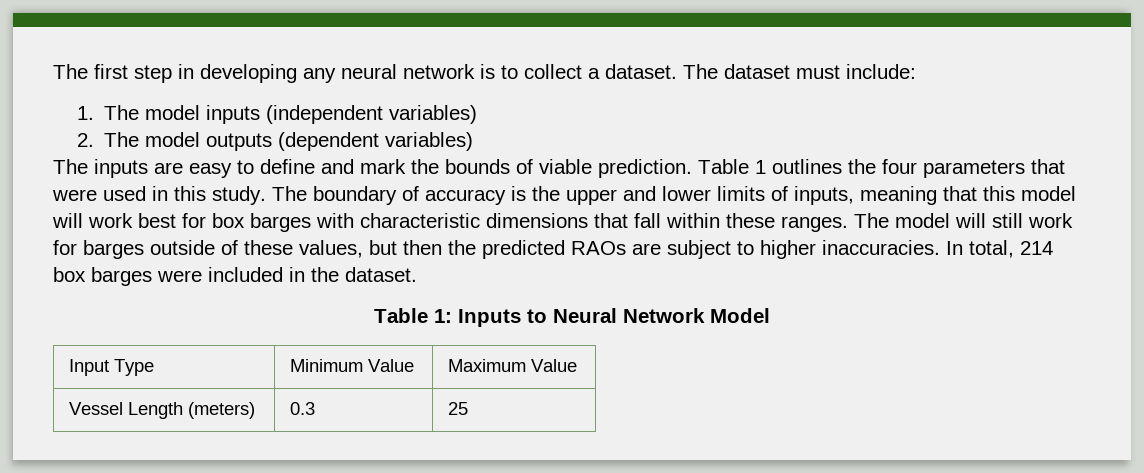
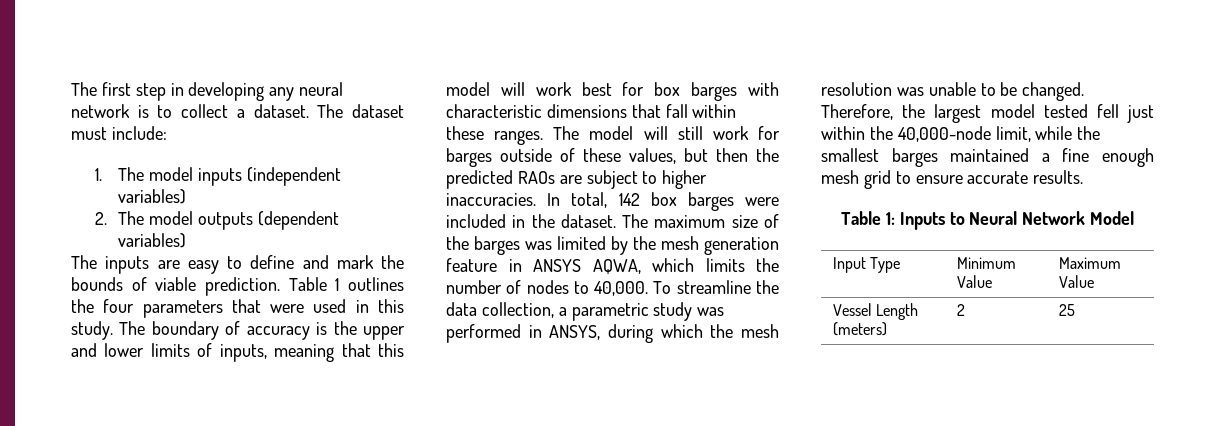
[1020,241,1053,255] 214 -> [618,193,640,206] 142
(417, 274) none -> [622,214,779,228] [446,236,779,255] [446,258,779,274] [446,280,779,296] [446,302,725,321] [446,324,780,343] [821,82,1085,101] [821,104,1154,123] [821,126,1101,142] [821,148,1154,167] [821,170,1084,189] The maximum size of the barges was limited by the mesh generation feature in ANSYS AQWA, which limits the number of nodes to 40,000. To streamline the data collection, a parametric study was performed in ANSYS, during which the mesh resolution was unable to be changed. Therefore, the largest model tested fell just within the 40,000-node limit, while the smallest barges maintained a fine enough mesh grid to ensure accurate results.
[289,402,315,415] 0.3 -> [956,304,965,316] 2

